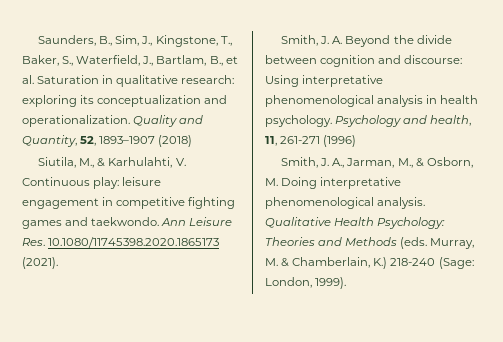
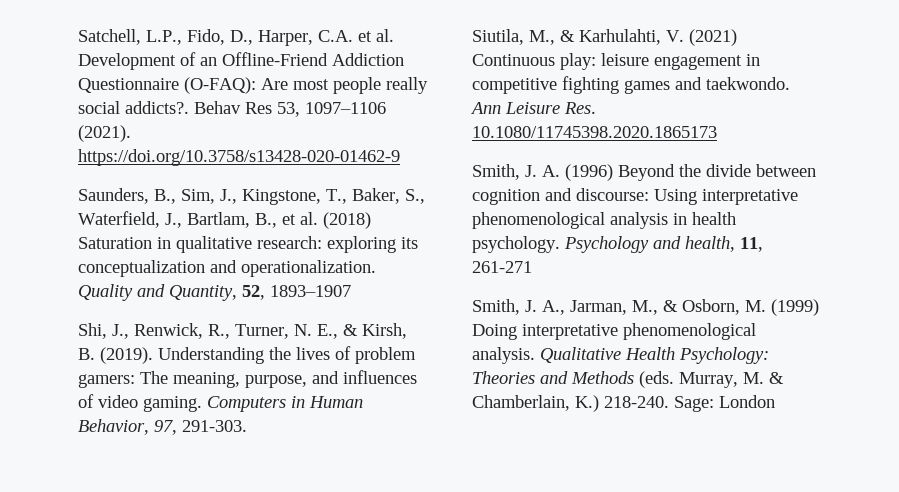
(38, 40) none -> [78,29,394,46] [78,52,404,70] [78,77,428,94] [78,101,386,117] [78,125,131,142] [78,149,400,166] Satchell, L.P., Fido, D., Harper, C.A. et al. Development of an Offline-Friend Addiction Questionnaire (O-FAQ): Are most people really social addicts?. Behav Res 53, 1097–1106 (2021). https://doi.org/10.3758/s13428-020-01462-9 //
(34, 79) none -> [323,212,371,229] (2018)
[158,135,193,147] (2018) -> [78,323,407,339] [78,346,416,364] [78,370,417,388] [78,394,363,412] [78,419,247,435] // Shi, J., Renwick, R., Turner, N. E., & Kirsh, B. (2019). Understanding the lives of problem gamers: The meaning, purpose, and influences of video gaming. Computers in Human Behavior, 97, 291-303.
(186, 162) none -> [689,29,737,46] (2021)
[22,257,58,269] (2021). -> (717, 132) none
(343, 40) none -> [565,164,613,181] (1996)
[323,135,357,147] (1996) -> (532, 267) none
(278, 182) none -> [771,299,819,316] (1999)
[390,257,474,269] [265,277,347,289] 218-240 (Sage: London, 1999). -> [604,395,775,412] 218-240. Sage: London

